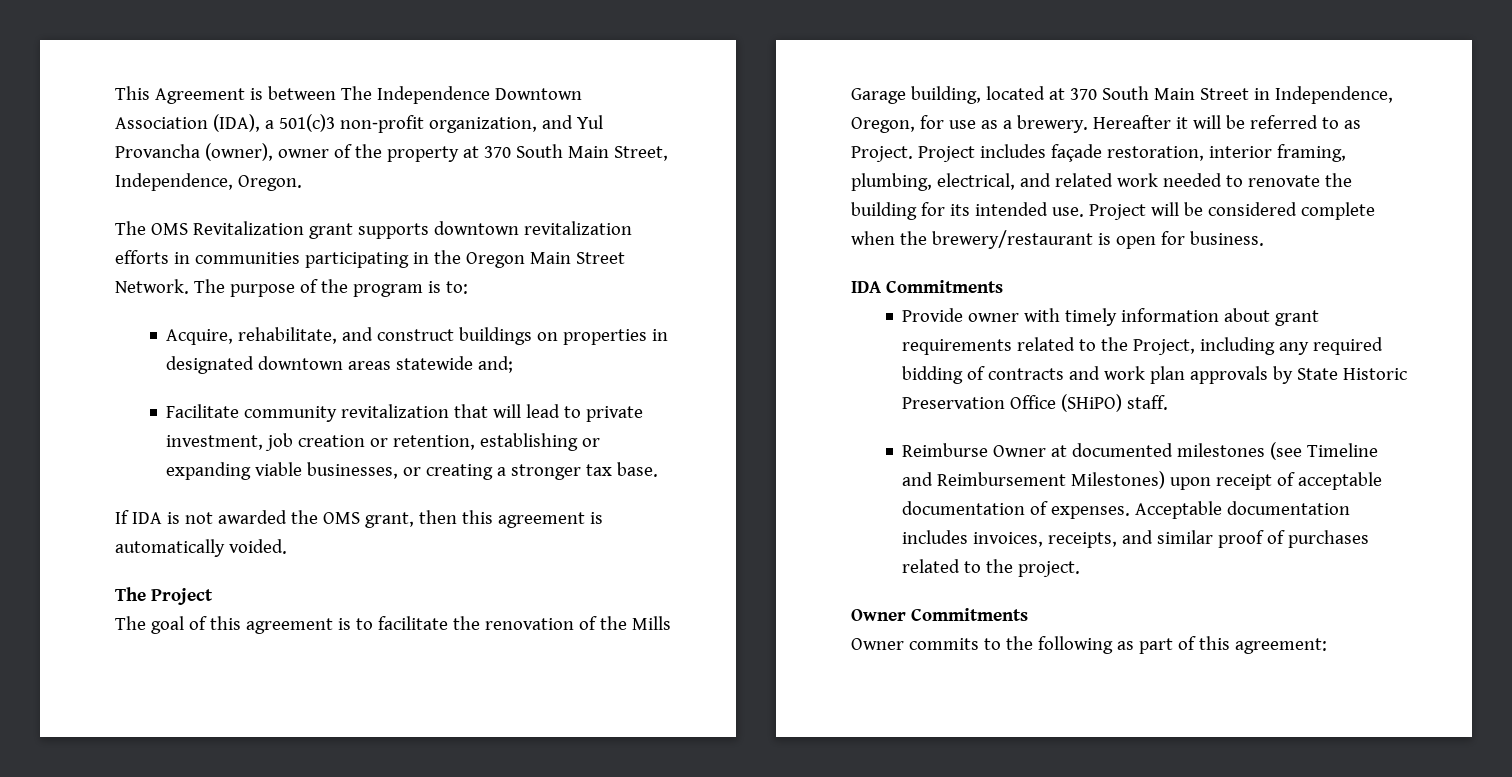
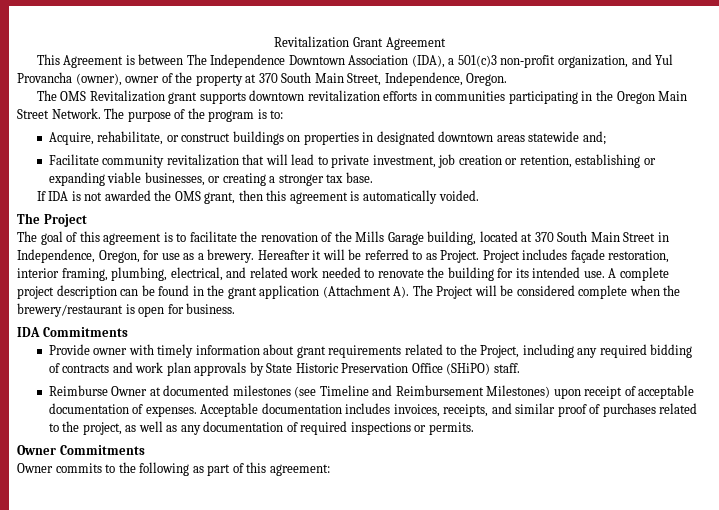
(115, 93) none -> [274,36,446,50] Revitalization Grant Agreement //
[342,327,374,341] and -> [166,135,179,142] or
(1084, 212) none -> [608,267,669,281] [17,285,433,299] A complete project description can be found in the grant application (Attachment A). The
[1018,561,1081,577] project. -> [82,421,474,435] project, as well as any documentation of required inspections or permits.

